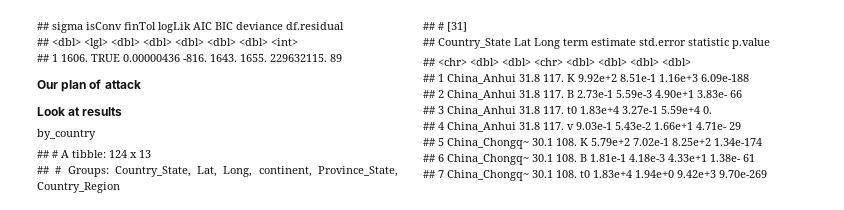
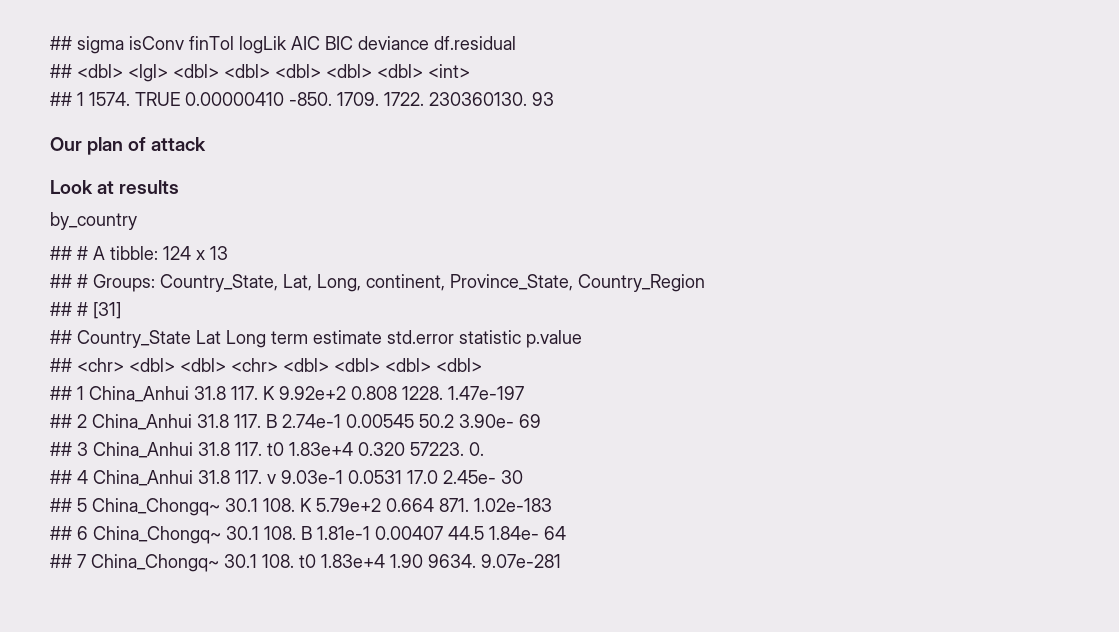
[61,54,342,62] 1606. TRUE 0.00000436 -816. 1643. 1655. 229632115. 89 -> [89,92,554,106] 1574. TRUE 0.00000410 -850. 1709. 1722. 230360130. 93
[620,74,749,82] 8.51e-1 1.16e+3 6.09e-188 -> [351,386,524,400] 0.808 1228. 1.47e-197
[577,90,742,98] 2.73e-1 5.59e-3 4.90e+1 3.83e- 66 -> [282,414,541,428] 2.74e-1 0.00545 50.2 3.90e- 69
[622,106,700,114] 3.27e-1 5.59e+4 -> [358,442,464,456] 0.320 57223.
[615,122,741,130] 5.43e-2 1.66e+1 4.71e- 29 -> [348,470,523,484] 0.0531 17.0 2.45e- 30
[633,138,762,146] 7.02e-1 8.25e+2 1.34e-174 -> [386,498,552,512] 0.664 871. 1.02e-183
[629,154,755,162] 4.18e-3 4.33e+1 1.38e- 61 -> [375,526,566,540] 0.00407 44.5 1.84e- 64
[635,170,767,178] 1.94e+0 9.42e+3 9.70e-269 -> [390,554,561,568] 1.90 9634. 9.07e-281

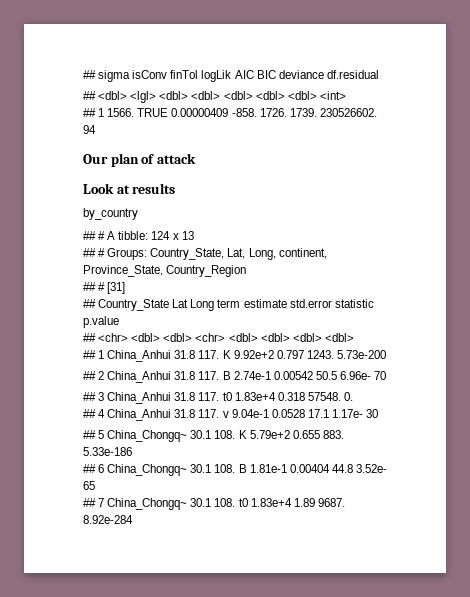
[89,92,554,106] 1574. TRUE 0.00000410 -850. 1709. 1722. 230360130. 93 -> [107,108,377,117] [83,125,96,134] 1566. TRUE 0.00000409 -858. 1726. 1739. 230526602. 94
[351,386,524,400] 0.808 1228. 1.47e-197 -> [276,350,386,359] 0.797 1243. 5.73e-200
[346,414,541,428] 0.00545 50.2 3.90e- 69 -> [273,371,387,380] 0.00542 50.5 6.96e- 70
[358,442,464,456] 0.320 57223. -> [277,392,341,401] 0.318 57548.
[281,470,496,484] 9.03e-1 0.0531 17.0 2.45e- -> [231,409,363,418] 9.04e-1 0.0528 17.1 1.17e-
[386,498,552,512] 0.664 871. 1.02e-183 -> [292,430,344,439] [83,447,132,456] 0.655 883. 5.33e-186
[375,526,566,540] 0.00407 44.5 1.84e- 64 -> [289,464,387,473] [83,481,95,490] 0.00404 44.8 3.52e- 65
[390,554,561,568] 1.90 9634. 9.07e-281 -> [293,498,345,507] [83,515,133,524] 1.89 9687. 8.92e-284

